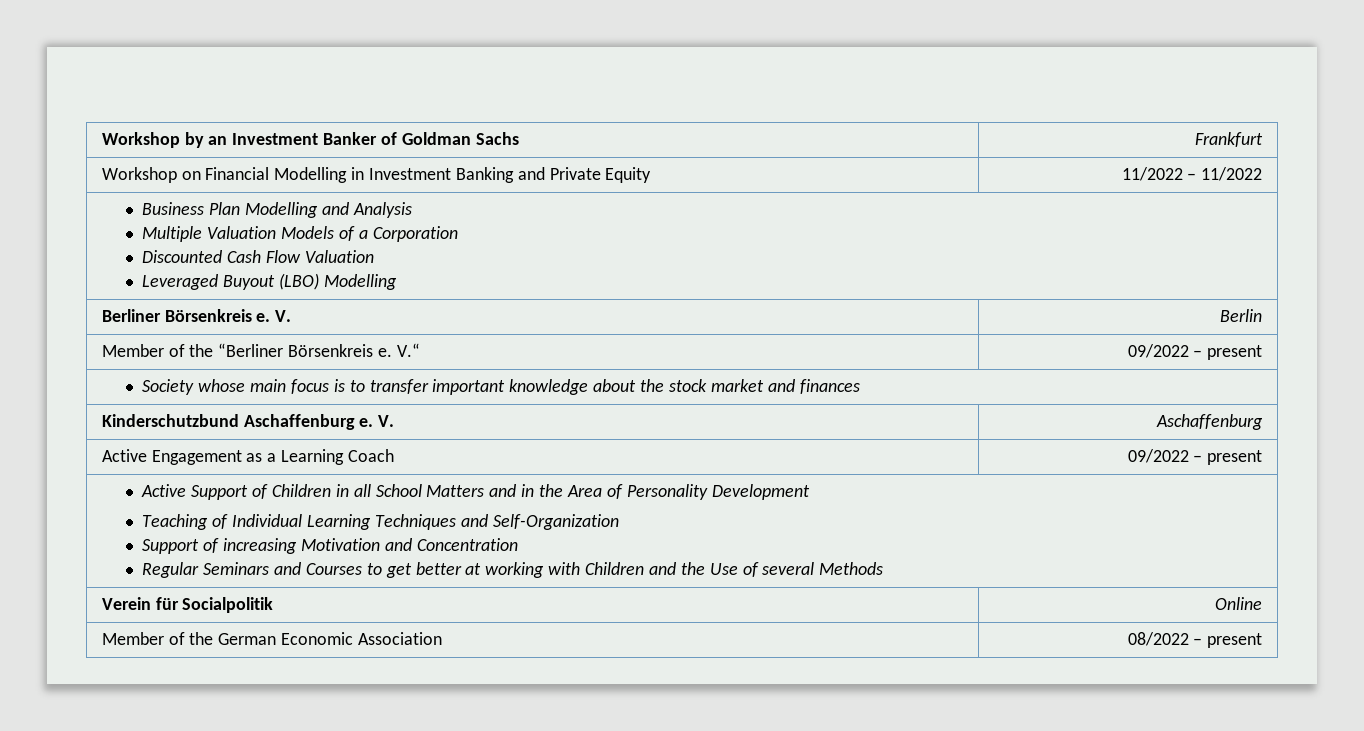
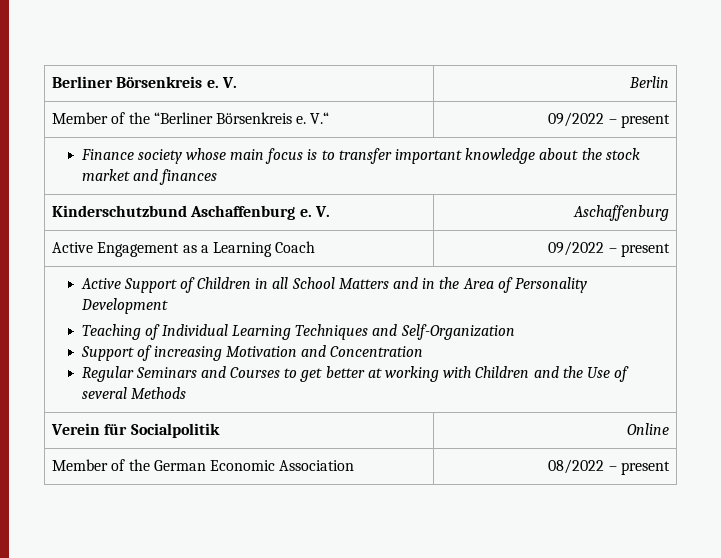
[101,132,519,148] [1195,132,1264,147] [101,167,652,183] [1121,167,1263,181] [142,202,412,218] [142,226,458,242] [142,250,375,263] [142,273,398,290] Workshop by an Investment Banker of Goldman Sachs | Frankfurt // Workshop on Financial Modelling in Investment Banking and Private Equity | 11/2022 – 11/2022 // Business Plan Modelling and Analysis // Multiple Valuation Models of a Corporation // Discounted Cash Flow Valuation // Leveraged Buyout (LBO) Modelling // -> (52, 82) none
[142,379,195,395] Society -> [80,149,182,164] Finance society

